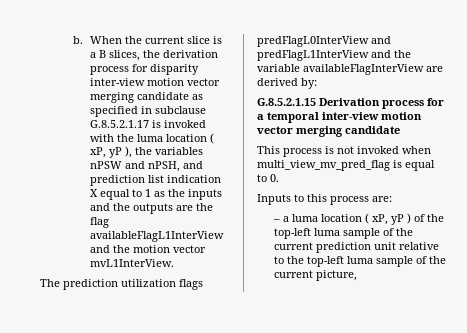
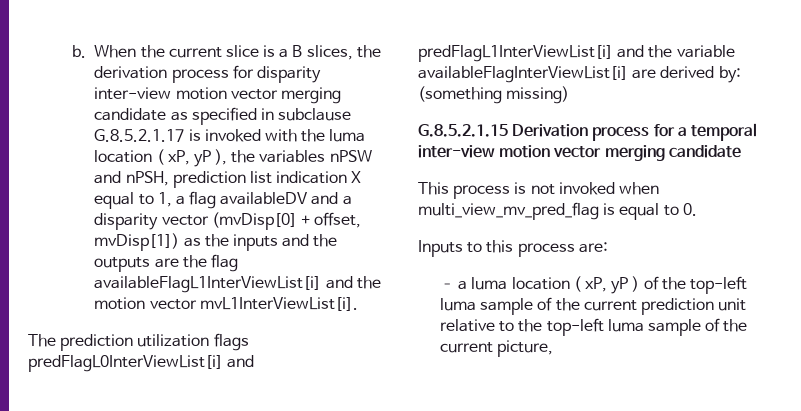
[182,161,203,169] and -> (169, 178) none
[144,189,151,197] 1 -> [157,191,352,209] [94,212,362,230] [94,233,180,251] 1, a flag availableDV and a disparity vector (mvDisp[0] + offset, mvDisp[1])
[89,231,224,242] availableFlagL1InterView -> [94,276,322,293] availableFlagL1InterViewList[i]
[89,259,174,267] mvL1InterView. -> [199,297,358,311] mvL1InterViewList[i].
[257,36,391,47] [257,50,369,61] predFlagL0InterView and predFlagL1InterView -> [28,355,255,372] [418,45,613,62] predFlagL0InterViewList[i] and predFlagL1InterViewList[i]
[303,64,424,75] availableFlagInterView -> [418,66,628,83] availableFlagInterViewList[i]
(317, 83) none -> [418,86,570,104] (something missing)

